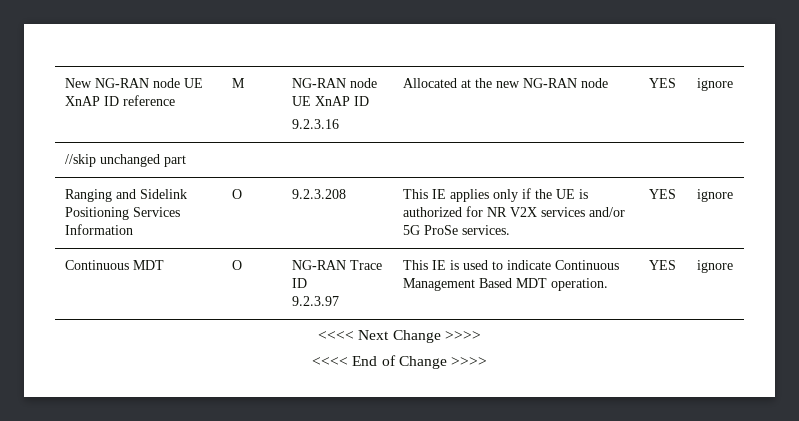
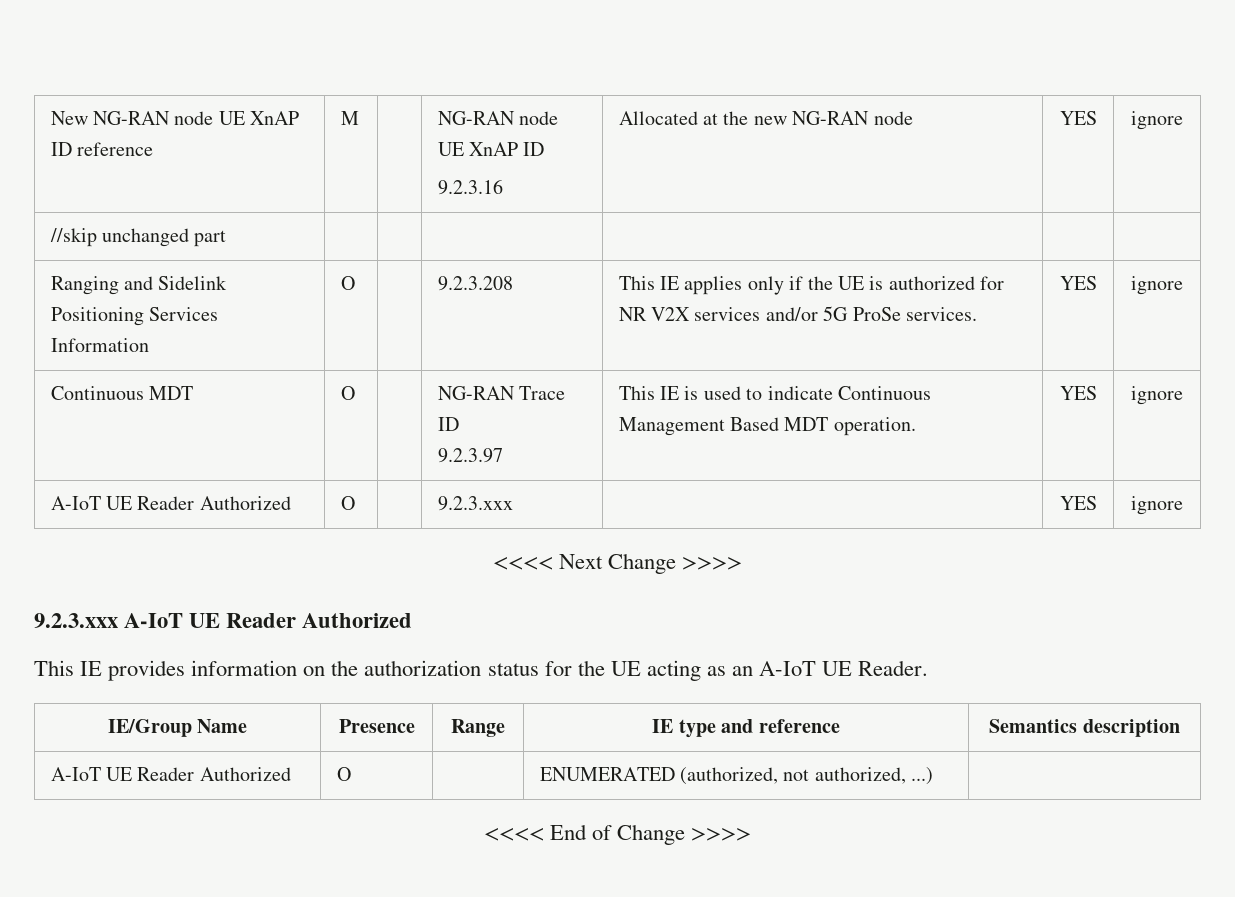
[318,330,481,343] // <<<< Next Change >>>> -> [50,496,291,510] [340,496,355,510] [437,496,513,511] [1059,496,1097,510] [1131,496,1183,515] [492,553,743,574] [34,613,413,628] [34,660,929,681] [107,719,248,737] [338,719,415,733] [451,719,505,737] [652,719,840,738] [989,719,1180,737] [50,767,291,781] [336,767,351,781] [539,767,934,785] // A-IoT UE Reader Authorized | O | | 9.2.3.xxx | | YES | ignore // <<<< Next Change >>>> // 9.2.3.xxx A-IoT UE Reader Authorized // This IE provides information on the authorization status for the UE acting as an A-IoT UE Reader. // IE/Group Name | Presence | Range | IE type and reference | Semantics description // A-IoT UE Reader Authorized | O | | ENUMERATED (authorized, not authorized, ...) |

